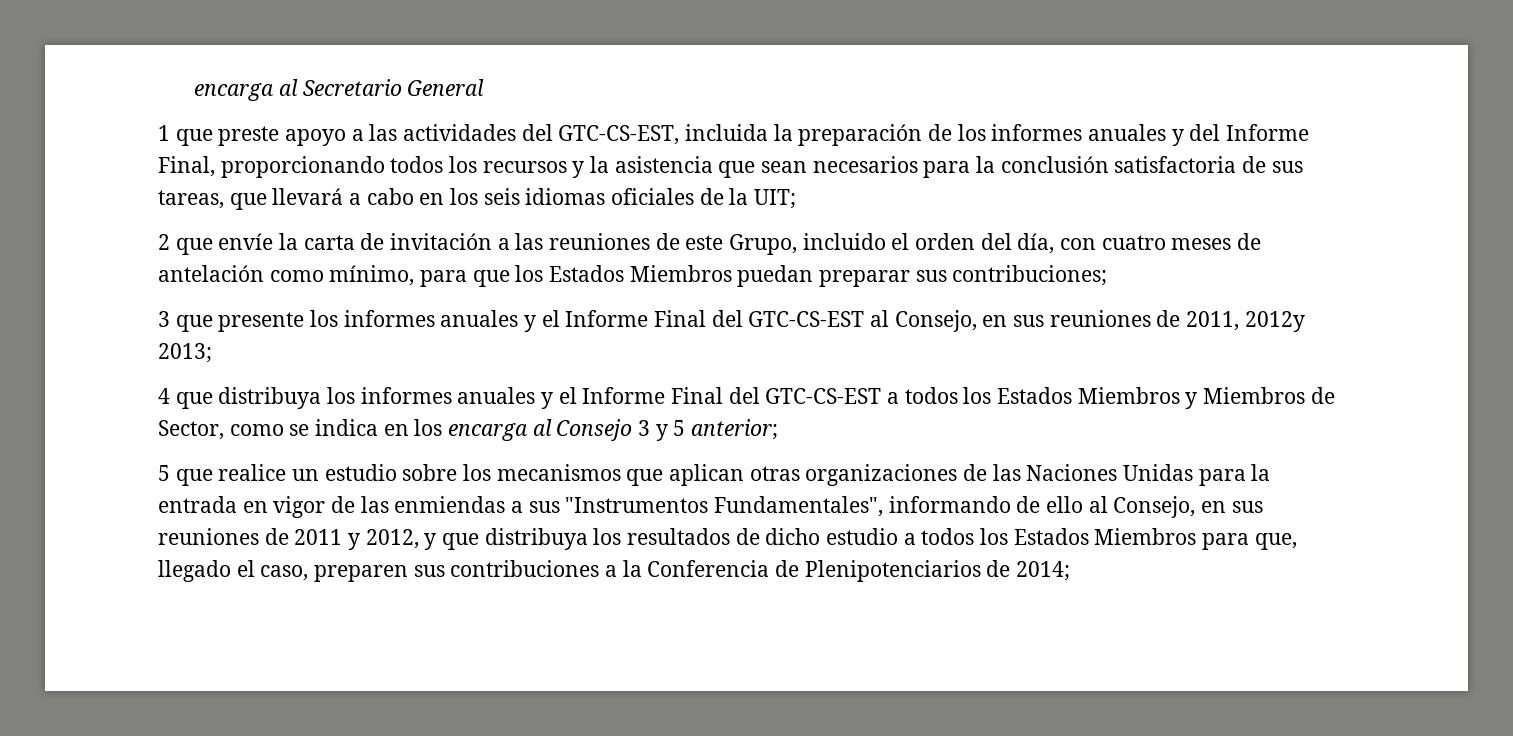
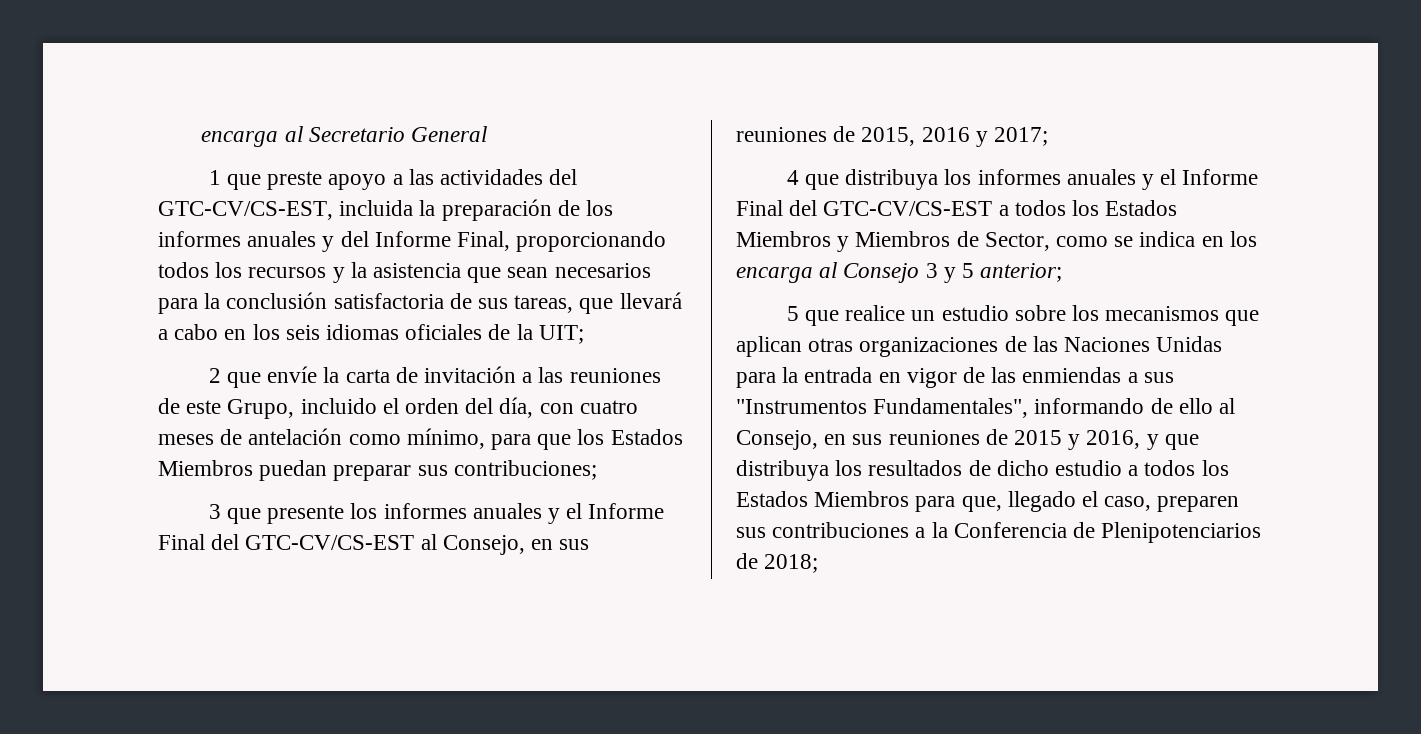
[558,125,680,145] GTC-CS-EST, -> [158,201,333,220] GTC-CV/CS-EST,
[748,310,1305,332] [158,343,212,363] GTC-CS-EST al Consejo, en sus reuniones de 2011, 2012y 2013; -> [245,534,590,555] [736,126,1049,147] GTC-CV/CS-EST al Consejo, en sus reuniones de 2015, 2016 y 2017;
[765,388,882,404] GTC-CS-EST -> [823,201,993,216] GTC-CV/CS-EST
[294,529,419,550] 2011 y 2012, -> [1014,430,1141,450] 2015 y 2016,
[1016,561,1071,581] 2014; -> [764,554,819,573] 2018;

